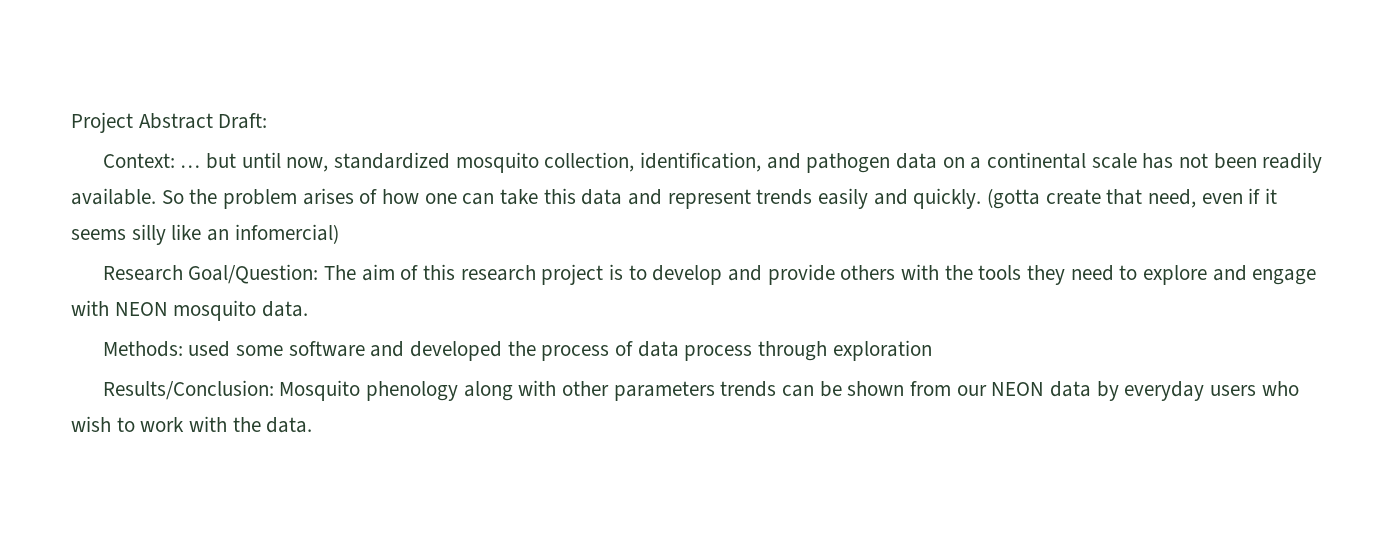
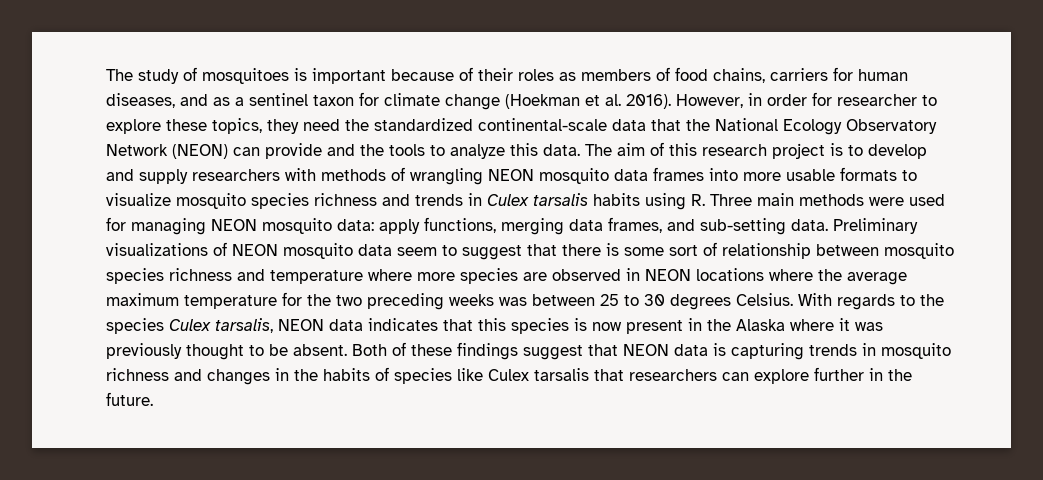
[71,112,268,133] [102,152,1323,173] [71,188,1278,209] [71,224,339,245] [102,264,319,284] Project Abstract Draft: // Context: … but until now, standardized mosquito collection, identification, and pathogen data on a continental scale has not been readily available. So the problem arises of how one can take this data and represent trends easily and quickly. (gotta create that need, even if it seems silly like an infomercial) // Research Goal/Question: -> [106,67,908,84] [106,92,937,110] [106,118,937,135] [106,143,580,159] The study of mosquitoes is important because of their roles as members of food chains, carriers for human diseases, and as a sentinel taxon for climate change (Hoekman et al. 2016). However, in order for researcher to explore these topics, they need the standardized continental-scale data that the National Ecology Observatory Network (NEON) can provide and the tools to analyze this data.
[767,264,1317,285] [71,300,309,321] [102,340,932,361] [102,380,1299,401] [71,416,313,433] provide others with the tools they need to explore and engage with NEON mosquito data. // Methods: used some software and developed the process of data process through exploration // Results/Conclusion: Mosquito phenology along with other parameters trends can be shown from our NEON data by everyday users who wish to work with the data. -> [139,167,917,185] [106,193,945,210] [106,217,918,235] [106,242,954,260] [106,268,907,285] [106,292,944,310] [106,318,883,334] [106,342,951,360] [106,367,912,385] [106,392,153,406] supply researchers with methods of wrangling NEON mosquito data frames into more usable formats to visualize mosquito species richness and trends in Culex tarsalis habits using R. Three main methods were used for managing NEON mosquito data: apply functions, merging data frames, and sub-setting data. Preliminary visualizations of NEON mosquito data seem to suggest that there is some sort of relationship between mosquito species richness and temperature where more species are observed in NEON locations where the average maximum temperature for the two preceding weeks was between 25 to 30 degrees Celsius. With regards to the species Culex tarsalis, NEON data indicates that this species is now present in the Alaska where it was previously thought to be absent. Both of these findings suggest that NEON data is capturing trends in mosquito richness and changes in the habits of species like Culex tarsalis that researchers can explore further in the future.

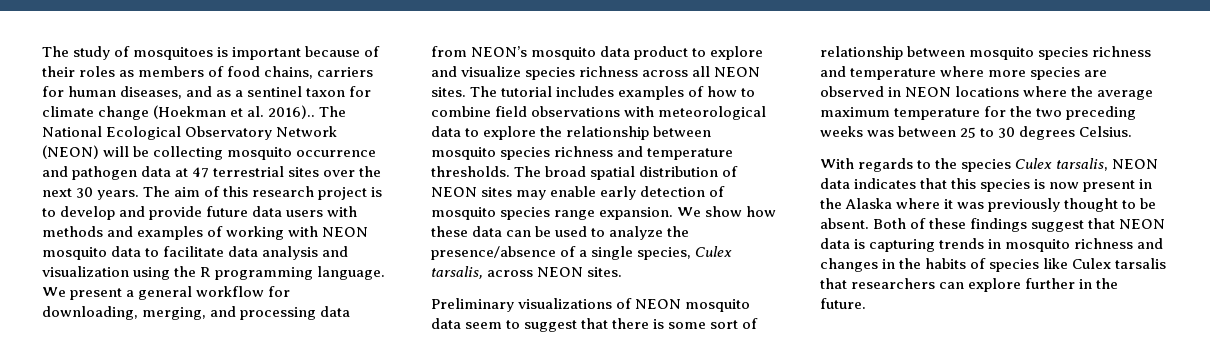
[626,92,937,109] [106,118,937,135] [106,143,580,159] 2016). However, in order for researcher to explore these topics, they need the standardized continental-scale data that the National Ecology Observatory Network (NEON) can provide and the tools to analyze this data. -> [268,105,347,119] [42,126,338,140] [42,145,377,160] [42,166,382,180] [42,187,140,200] 2016).. The National Ecological Observatory Network (NEON) will be collecting mosquito occurrence and pathogen data at 47 terrestrial sites over the next 30 years.
[139,167,917,185] [106,193,945,210] [106,217,828,235] supply researchers with methods of wrangling NEON mosquito data frames into more usable formats to visualize mosquito species richness and trends in Culex tarsalis habits using R. Three main methods were used for managing NEON mosquito data: apply functions, merging data frames, and sub-setting data. -> [149,206,358,220] [42,226,369,240] [42,246,349,260] [42,266,386,280] [42,286,291,300] [42,306,351,320] [431,46,764,60] [431,66,761,80] [431,86,756,100] [431,106,767,120] [431,126,712,140] [431,146,734,160] [431,166,739,180] [431,186,726,200] [431,206,777,220] [431,226,690,240] [431,246,733,260] [431,266,623,279] provide future data users with methods and examples of working with NEON mosquito data to facilitate data analysis and visualization using the R programming language. We present a general workflow for downloading, merging, and processing data from NEON’s mosquito data product to explore and visualize species richness across all NEON sites. The tutorial includes examples of how to combine field observations with meteorological data to explore the relationship between mosquito species richness and temperature thresholds. The broad spatial distribution of NEON sites may enable early detection of mosquito species range expansion. We show how these data can be used to analyze the presence/absence of a single species, Culex tarsalis, across NEON sites. //
(793, 299) none -> (1133, 131) //

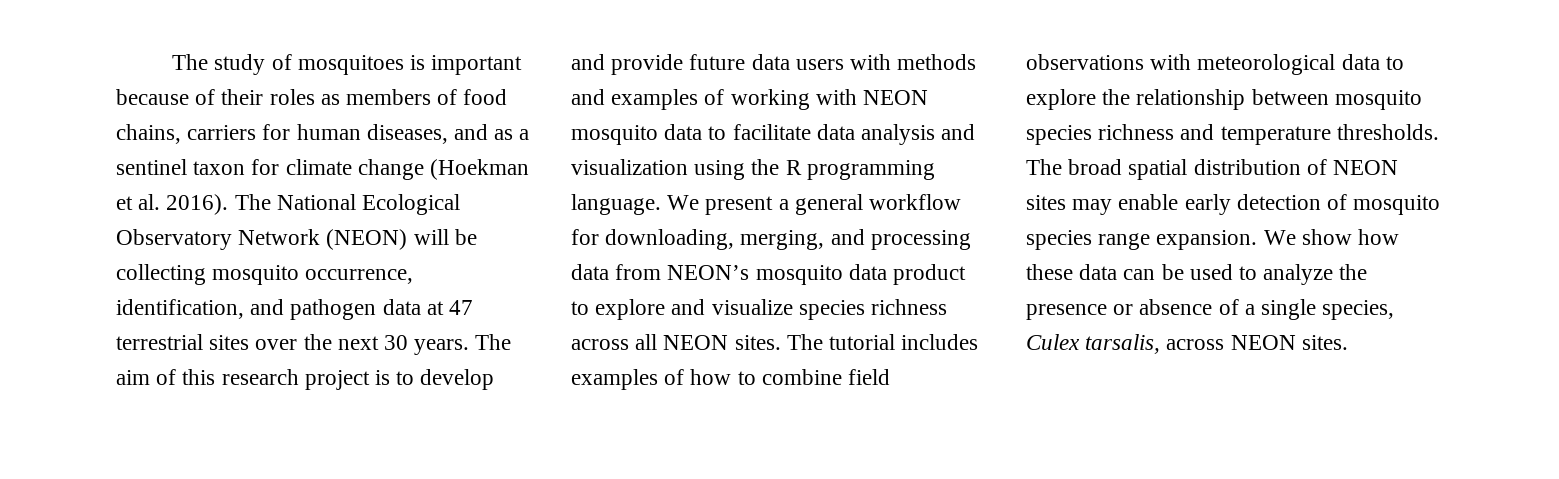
[268,105,316,119] 2016).. -> [166,194,229,215] 2016).
[296,150,377,157] occurrence -> [305,269,414,284] [116,299,244,319] occurrence, identification,
[431,246,556,260] presence/absence -> [1026,299,1213,320] presence or absence
[431,298,751,312] [431,318,759,332] [820,46,1152,60] [820,66,1108,80] [820,86,1154,100] [820,106,1137,120] [820,126,1133,140] [820,158,1159,172] [820,178,1153,192] [820,198,1157,212] [820,218,1166,232] [820,238,1164,252] [820,258,1167,272] [820,278,1119,292] [820,298,866,309] // Preliminary visualizations of NEON mosquito data seem to suggest that there is some sort of relationship between mosquito species richness and temperature where more species are observed in NEON locations where the average maximum temperature for the two preceding weeks was between 25 to 30 degrees Celsius. // With regards to the species Culex tarsalis, NEON data indicates that this species is now present in the Alaska where it was previously thought to be absent. Both of these findings suggest that NEON data is capturing trends in mosquito richness and changes in the habits of species like Culex tarsalis that researchers can explore further in the future. -> (1348, 342) none

